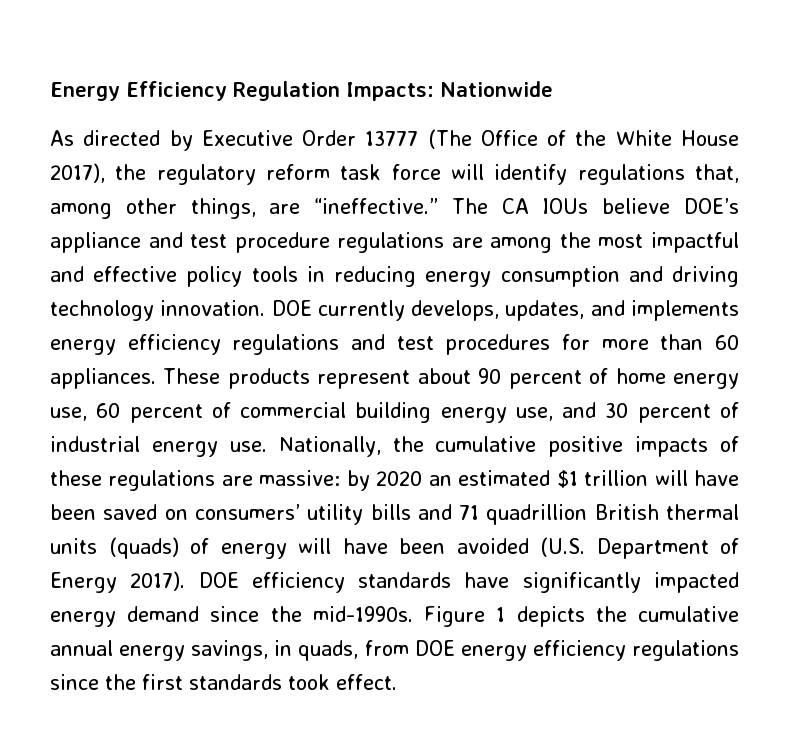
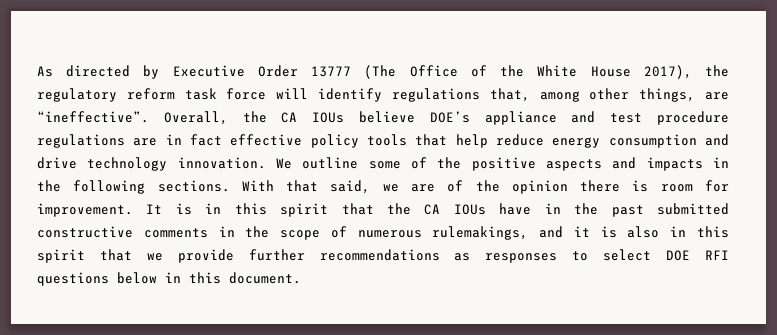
[50,81,553,101] Energy Efficiency Regulation Impacts: Nationwide // -> (37, 71) none
[314,198,488,214] “ineffective.” The -> [37,111,267,125] “ineffective”. Overall, the
[490,232,739,253] [50,266,417,287] among the most impactful and effective policy tools in reducing -> [165,134,544,148] in fact effective policy tools that help reduce
[672,266,739,287] driving -> [37,157,77,169] drive
[271,300,739,321] [50,334,739,355] [50,368,740,389] [50,402,739,423] [50,436,739,457] [50,470,739,491] [50,504,739,525] [50,537,739,559] [50,571,739,593] [50,606,739,627] [50,640,739,661] [50,674,397,690] DOE currently develops, updates, and implements energy efficiency regulations and test procedures for more than 60 appliances. These products represent about 90 percent of home energy use, 60 percent of commercial building energy use, and 30 percent of industrial energy use. Nationally, the cumulative positive impacts of these regulations are massive: by 2020 an estimated $1 trillion will have been saved on consumers’ utility bills and 71 quadrillion British thermal units (quads) of energy will have been avoided (U.S. Department of Energy 2017). DOE efficiency standards have significantly impacted energy demand since the mid-1990s. Figure 1 depicts the cumulative annual energy savings, in quads, from DOE energy efficiency regulations since the first standards took effect. -> [276,157,730,171] [37,180,730,194] [37,203,730,217] [37,226,729,240] [37,249,729,263] [37,272,301,286] We outline some of the positive aspects and impacts in the following sections. With that said, we are of the opinion there is room for improvement. It is in this spirit that the CA IOUs have in the past submitted constructive comments in the scope of numerous rulemakings, and it is also in this spirit that we provide further recommendations as responses to select DOE RFI questions below in this document.

